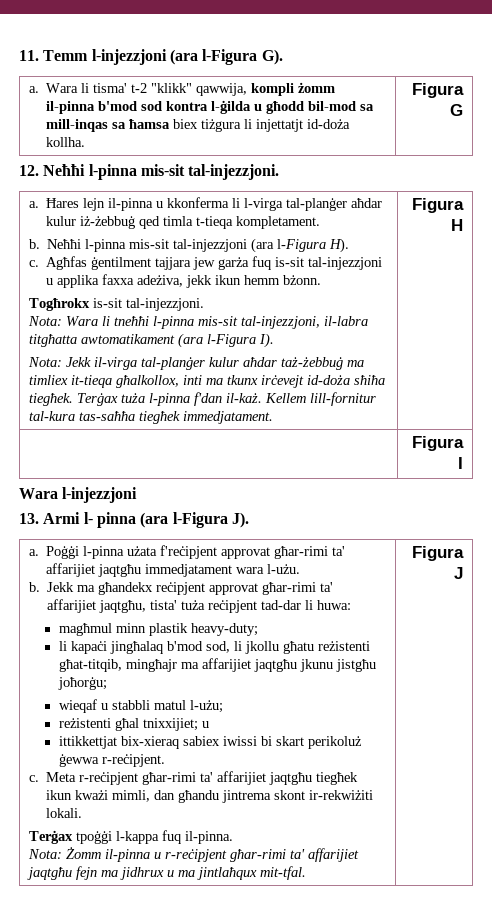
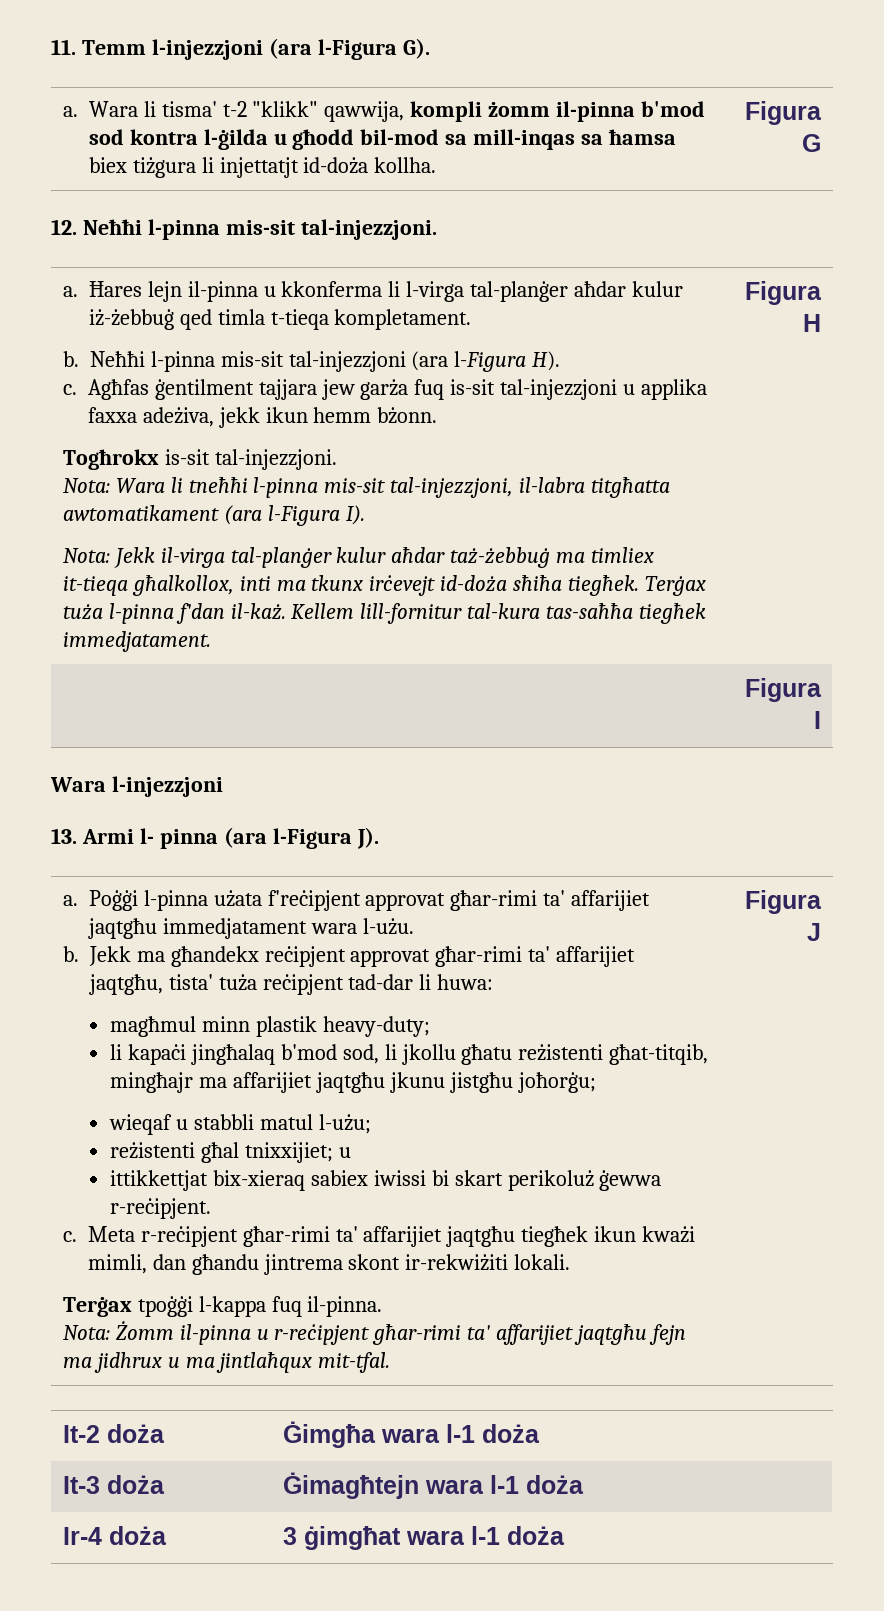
(464, 573) none -> [62,1424,165,1443] [282,1421,540,1448] [62,1475,165,1494] [282,1472,584,1499] [62,1526,167,1545] [282,1526,565,1550] // It-2 doża | Ġimgħa wara l-1 doża // It-3 doża | Ġimagħtejn wara l-1 doża // Ir-4 doża | 3 ġimgħat wara l-1 doża

